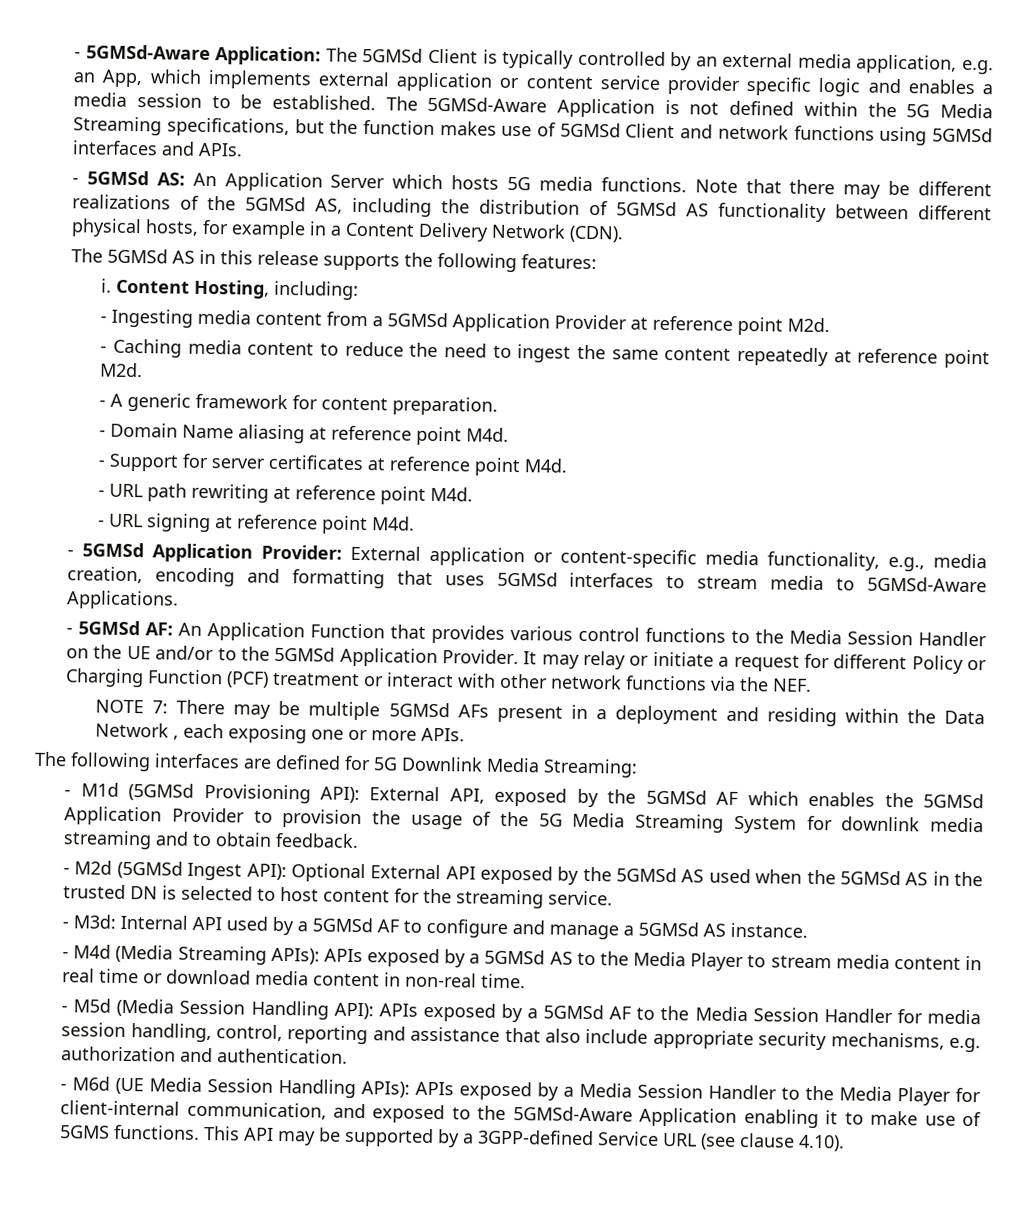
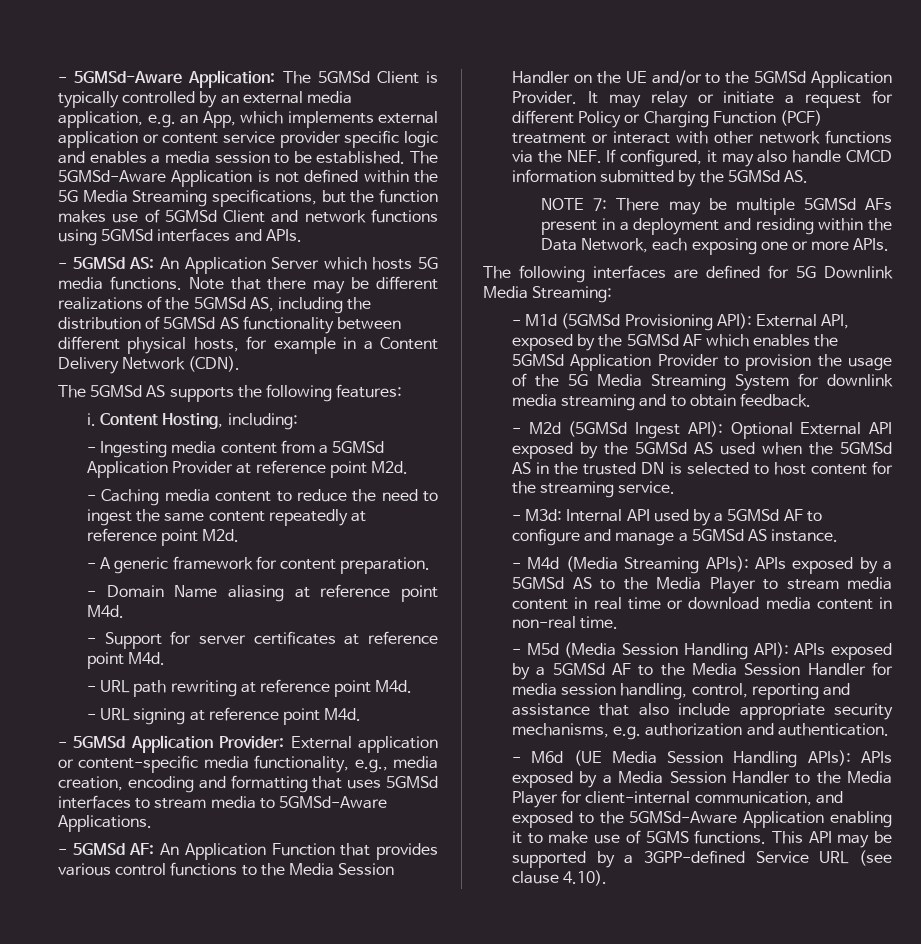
[199,249,320,266] in this release -> (166, 391) none
(813, 685) none -> [606,149,892,167] [512,169,808,187] If configured, it may also handle CMCD information submitted by the 5GMSd AS.
[95,722,180,740] Network , -> [581,238,649,253] Network,

